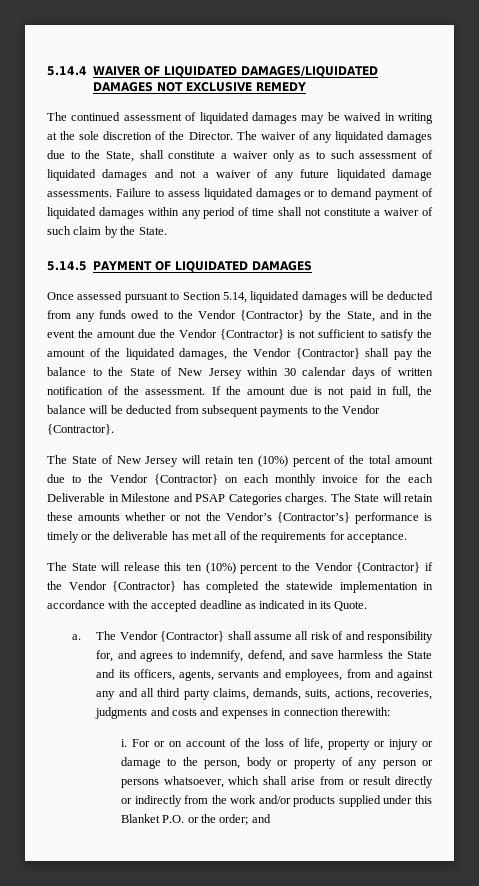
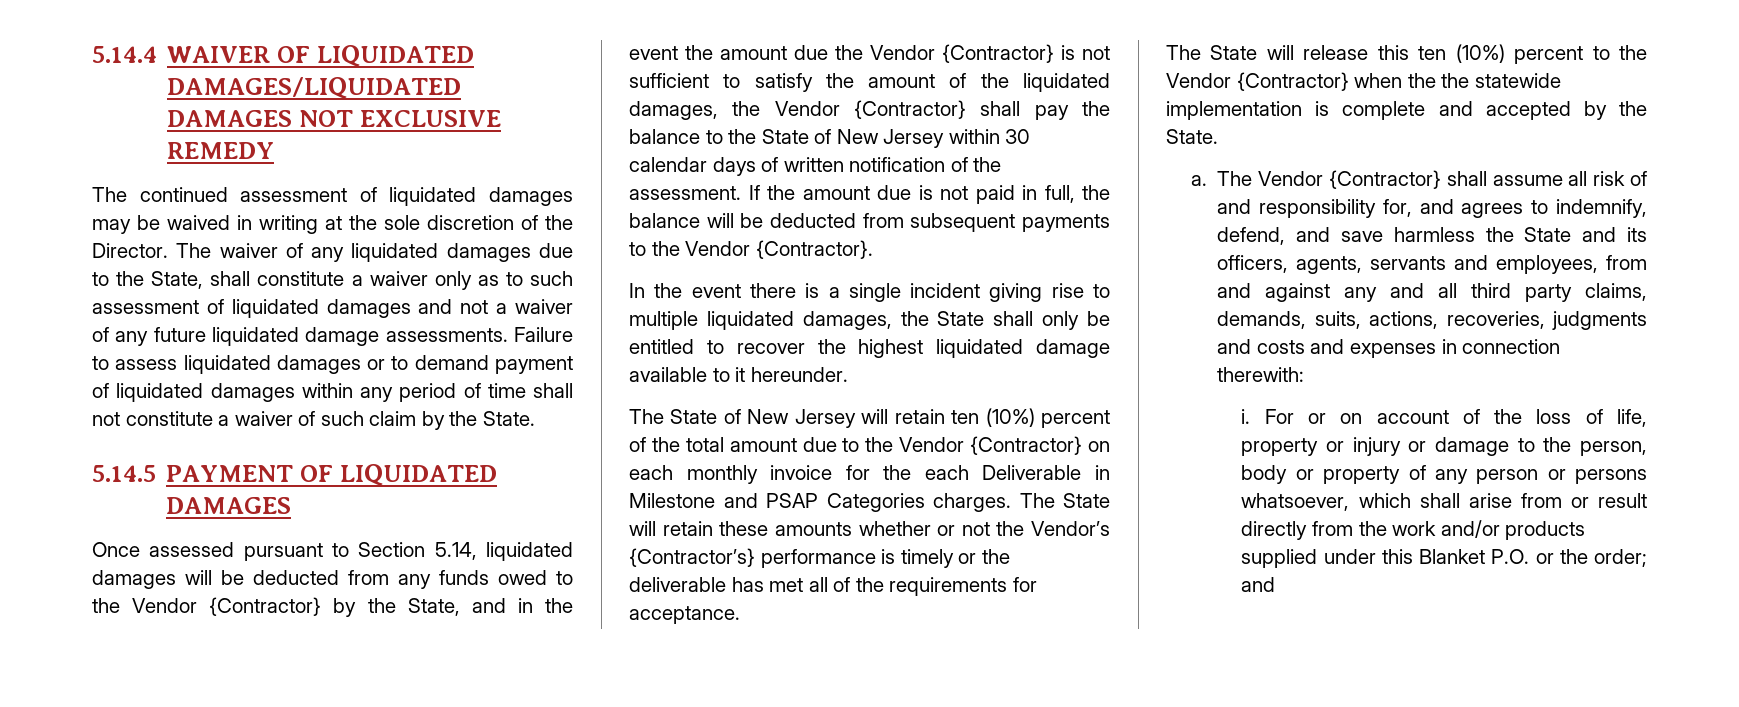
(114, 429) none -> [629,283,1110,302] [629,311,1110,330] [629,339,1110,358] [629,367,848,382] // In the event there is a single incident giving rise to multiple liquidated damages, the State shall only be entitled to recover the highest liquidated damage available to it hereunder.
[424,562,433,571] [47,581,433,593] [47,600,368,612] if the Vendor {Contractor} has completed the statewide implementation in accordance with the accepted deadline as indicated in its Quote. -> [1354,73,1561,88] [1166,101,1647,120] [1166,129,1218,144] when the the statewide implementation is complete and accepted by the State.
[120,795,182,807] or indirectly -> (1308, 530) none

